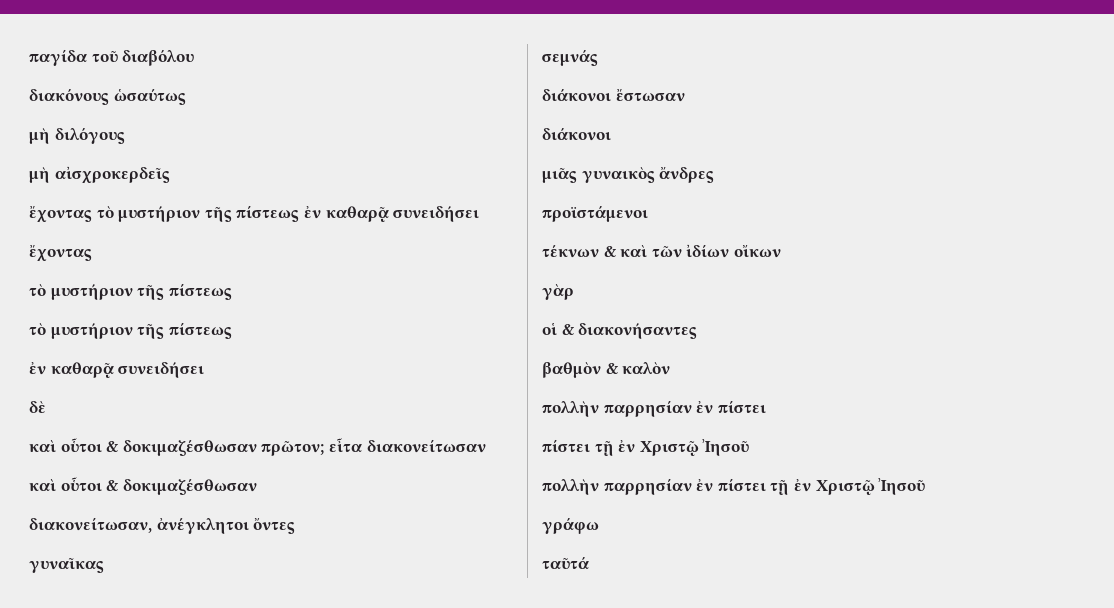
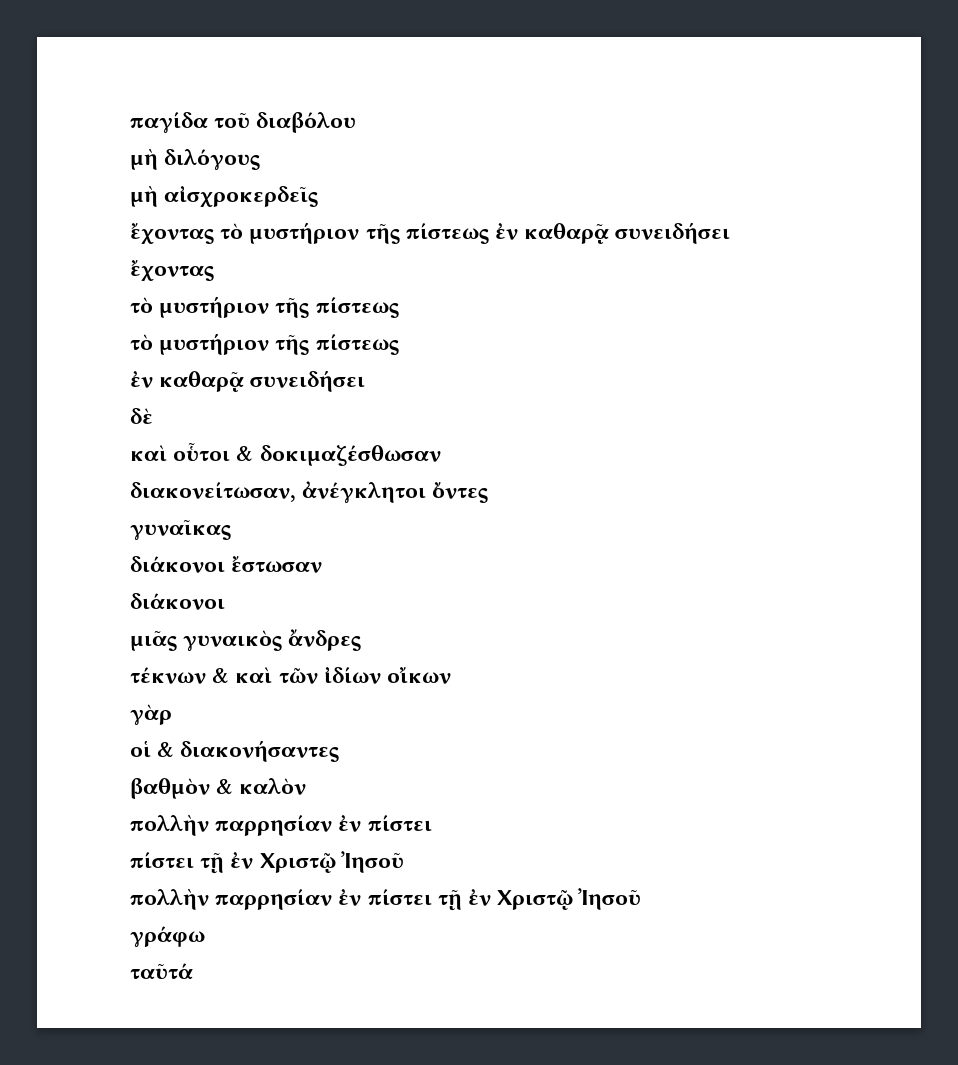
[29,88,186,105] // διακόνους ὡσαύτως -> (357, 122) none
[29,438,486,456] // καὶ οὗτοι & δοκιμαζέσθωσαν πρῶτον; εἶτα διακονείτωσαν -> (153, 416) none
[542,49,598,66] // σεμνάς -> (231, 530) none
[542,205,648,222] // προϊστάμενοι -> (362, 640) none

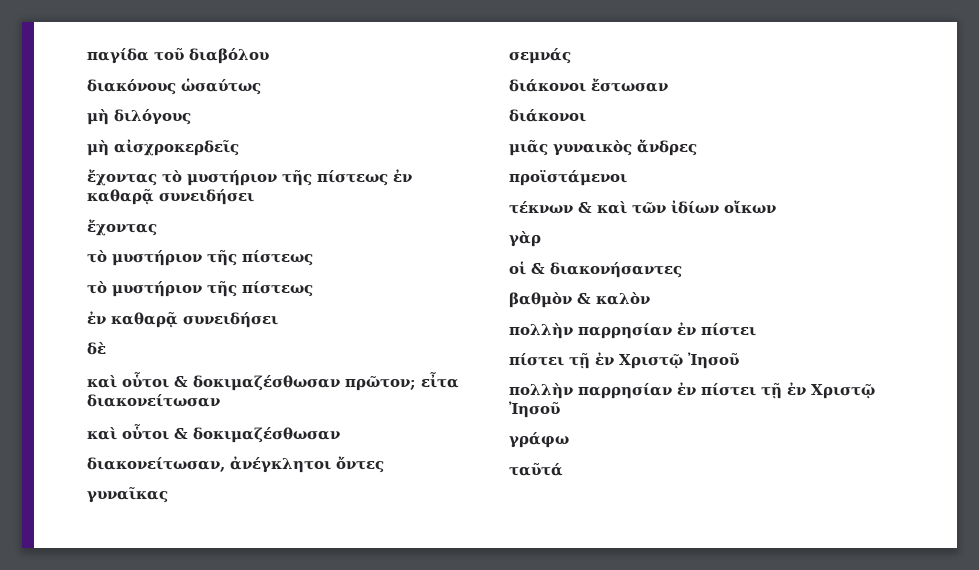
(357, 122) none -> [87,78,261,95] // διακόνους ὡσαύτως
(153, 416) none -> [87,372,459,391] [87,394,220,407] // καὶ οὗτοι & δοκιμαζέσθωσαν πρῶτον; εἶτα διακονείτωσαν
(231, 530) none -> [509,48,571,64] // σεμνάς
(362, 640) none -> [509,170,627,186] // προϊστάμενοι

